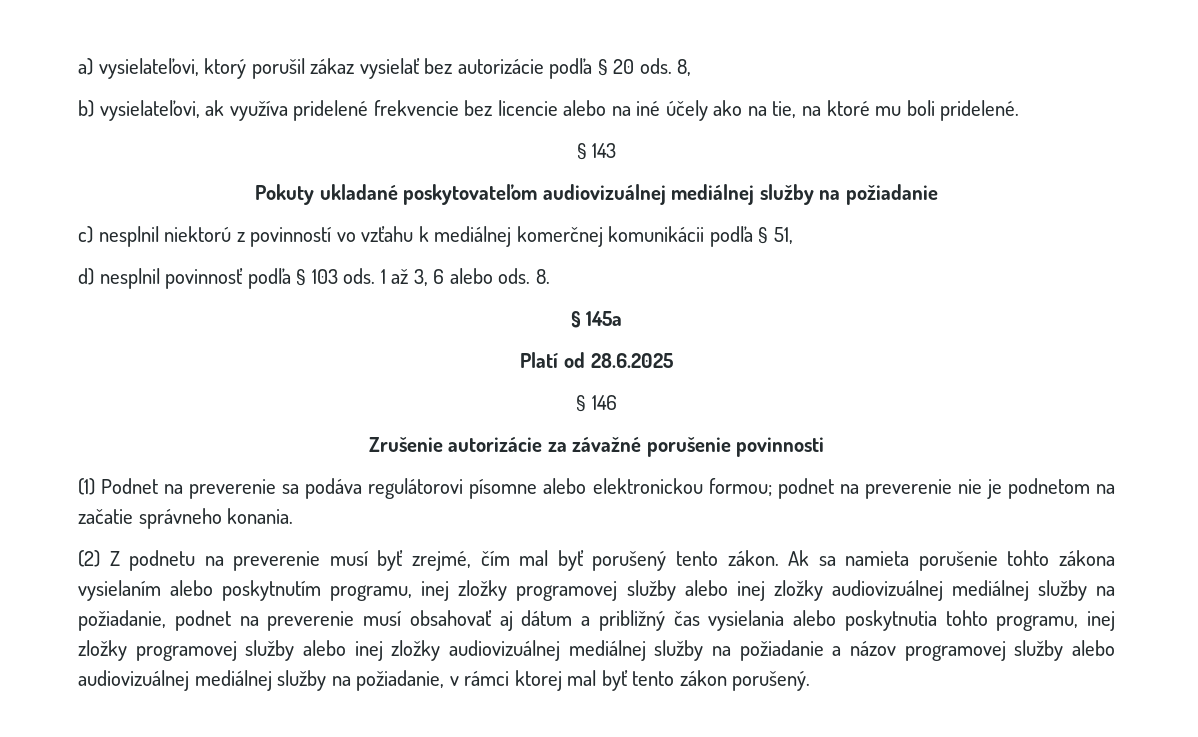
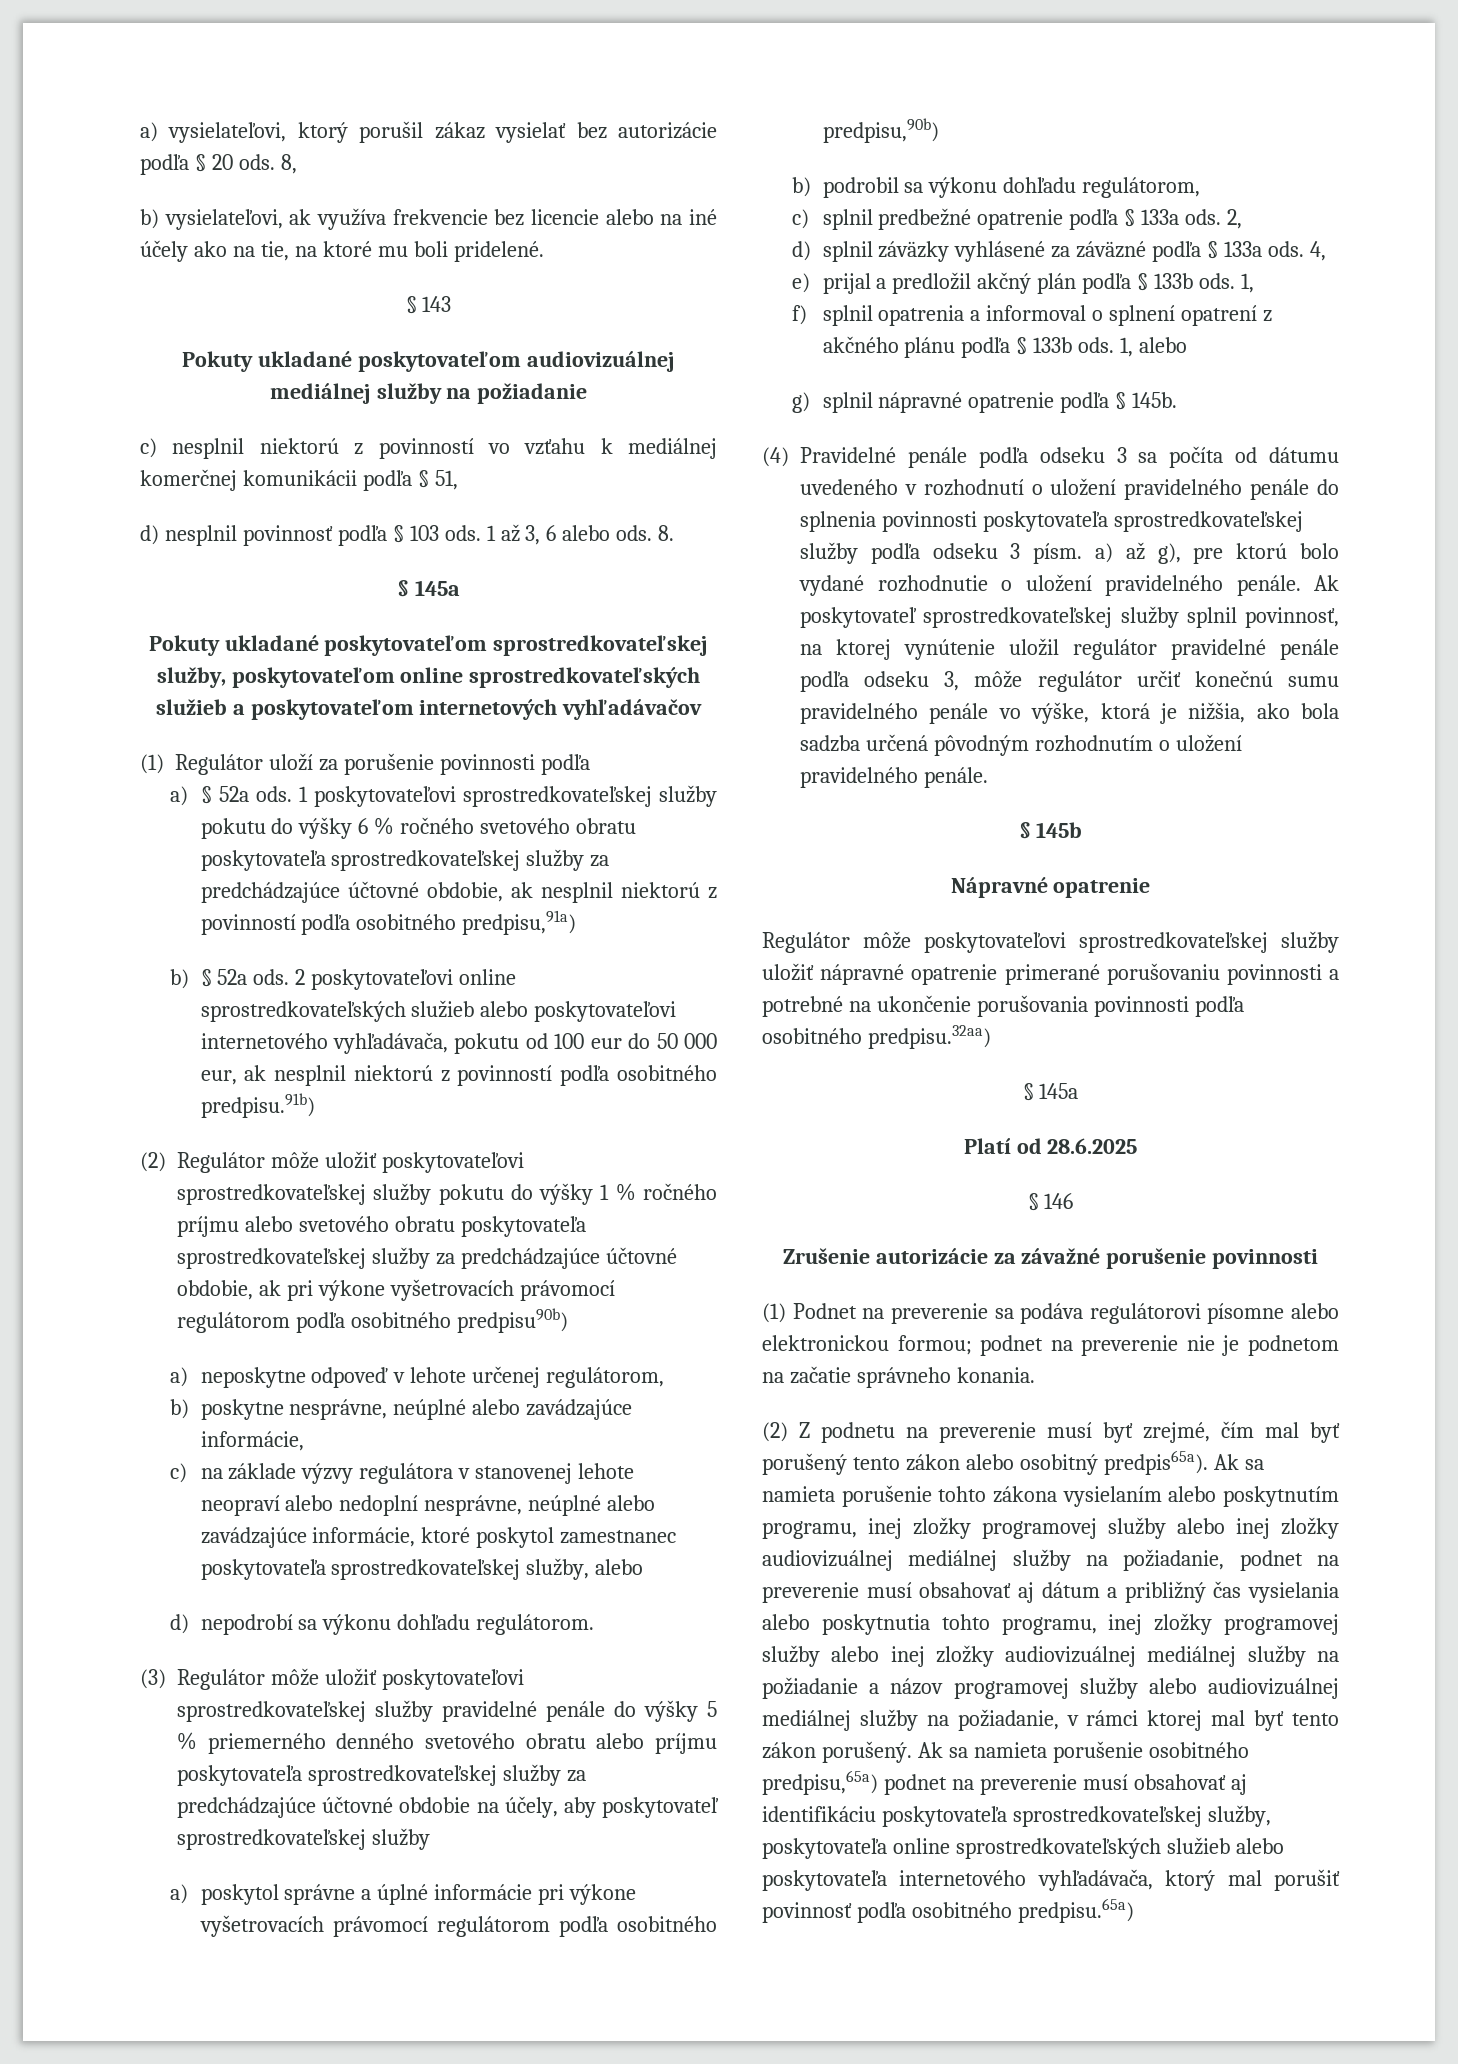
[293,100,369,121] pridelené -> (386, 219) none
(623, 318) none -> [148,635,709,656] [156,667,701,688] [155,699,703,720] [140,753,590,775] [170,785,717,807] [200,817,637,839] [200,849,610,871] [200,881,717,903] [200,910,577,935] [170,969,517,990] [200,1000,677,1022] [200,1032,718,1054] [200,1065,717,1086] [200,1093,315,1118] [140,1151,524,1173] [177,1183,717,1205] [177,1216,586,1237] [177,1247,677,1269] [177,1279,615,1301] [177,1308,568,1333] [170,1366,665,1388] [170,1399,633,1420] [200,1431,304,1451] [170,1463,635,1484] [200,1495,656,1516] [200,1527,677,1548] [200,1558,644,1580] [170,1614,595,1635] [140,1668,524,1690] [177,1700,717,1722] [177,1732,718,1754] [177,1764,586,1786] [177,1796,719,1818] [177,1828,430,1850] [170,1884,637,1905] [199,1915,717,1937] [822,118,939,143] [792,177,1201,198] [792,208,1243,230] [792,241,1326,262] [792,272,1254,294] [792,305,1273,326] [822,336,1188,358] [792,392,1178,413] [762,446,1339,468] [800,478,1339,500] [800,511,1303,532] [800,542,1339,564] [799,574,1339,596] [800,606,1339,628] [800,638,1339,660] [800,670,1339,692] [800,702,1339,724] [800,734,1242,756] [800,767,988,788] [1018,822,1083,839] [950,877,1151,898] [762,931,1339,953] [762,963,1339,985] [762,995,1244,1017] [762,1025,991,1049] [1022,1083,1079,1101] // Pokuty ukladané poskytovateľom sprostredkovateľskej služby, poskytovateľom online sprostredkovateľských služieb a poskytovateľom internetových vyhľadávačov // (1) Regulátor uloží za porušenie povinnosti podľa // a) § 52a ods. 1 poskytovateľovi sprostredkovateľskej služby pokutu do výšky 6 % ročného svetového obratu poskytovateľa sprostredkovateľskej služby za predchádzajúce účtovné obdobie, ak nesplnil niektorú z povinností podľa osobitného predpisu,91a) // b) § 52a ods. 2 poskytovateľovi online sprostredkovateľských služieb alebo poskytovateľovi internetového vyhľadávača, pokutu od 100 eur do 50 000 eur, ak nesplnil niektorú z povinností podľa osobitného predpisu.91b) // (2) Regulátor môže uložiť poskytovateľovi sprostredkovateľskej služby pokutu do výšky 1 % ročného príjmu alebo svetového obratu poskytovateľa sprostredkovateľskej služby za predchádzajúce účtovné obdobie, ak pri výkone vyšetrovacích právomocí regulátorom podľa osobitného predpisu90b) // a) neposkytne odpoveď v lehote určenej regulátorom, // b) poskytne nesprávne, neúplné alebo zavádzajúce informácie, // c) na základe výzvy regulátora v stanovenej lehote neopraví alebo nedoplní nesprávne, neúplné alebo zavádzajúce informácie, ktoré poskytol zamestnanec poskytovateľa sprostredkovateľskej služby, alebo // d) nepodrobí sa výkonu dohľadu regulátorom. // (3) Regulátor môže uložiť poskytovateľovi sprostredkovateľskej služby pravidelné penále do výšky 5 % priemerného denného svetového obratu alebo príjmu poskytovateľa sprostredkovateľskej služby za predchádzajúce účtovné obdobie na účely, aby poskytovateľ sprostredkovateľskej služby // a) poskytol správne a úplné informácie pri výkone vyšetrovacích právomocí regulátorom podľa osobitného predpisu,90b) // b) podrobil sa výkonu dohľadu regulátorom, // c) splnil predbežné opatrenie podľa § 133a ods. 2, // d) splnil záväzky vyhlásené za záväzné podľa § 133a ods. 4, // e) prijal a predložil akčný plán podľa § 133b ods. 1, // f) splnil opatrenia a informoval o splnení opatrení z akčného plánu podľa § 133b ods. 1, alebo // g) splnil nápravné opatrenie podľa § 145b. // (4) Pravidelné penále podľa odseku 3 sa počíta od dátumu uvedeného v rozhodnutí o uložení pravidelného penále do splnenia povinnosti poskytovateľa sprostredkovateľskej služby podľa odseku 3 písm. a) až g), pre ktorú bolo vydané rozhodnutie o uložení pravidelného penále. Ak poskytovateľ sprostredkovateľskej služby splnil povinnosť, na ktorej vynútenie uložil regulátor pravidelné penále podľa odseku 3, môže regulátor určiť konečnú sumu pravidelného penále vo výške, ktorá je nižšia, ako bola sadzba určená pôvodným rozhodnutím o uložení pravidelného penále. // § 145b // Nápravné opatrenie // Regulátor môže poskytovateľovi sprostredkovateľskej služby uložiť nápravné opatrenie primerané porušovaniu povinnosti a potrebné na ukončenie porušovania povinnosti podľa osobitného predpisu.32aa) // § 145a
[727,550,779,566] zákon. -> [905,1450,1208,1475] zákon alebo osobitný predpis65a).
(811, 681) none -> [917,1741,1249,1763] [762,1770,1247,1795] [762,1805,1271,1827] [762,1837,1284,1859] [762,1869,1340,1891] [762,1898,1134,1923] Ak sa namieta porušenie osobitného predpisu,65a) podnet na preverenie musí obsahovať aj identifikáciu poskytovateľa sprostredkovateľskej služby, poskytovateľa online sprostredkovateľských služieb alebo poskytovateľa internetového vyhľadávača, ktorý mal porušiť povinnosť podľa osobitného predpisu.65a)

